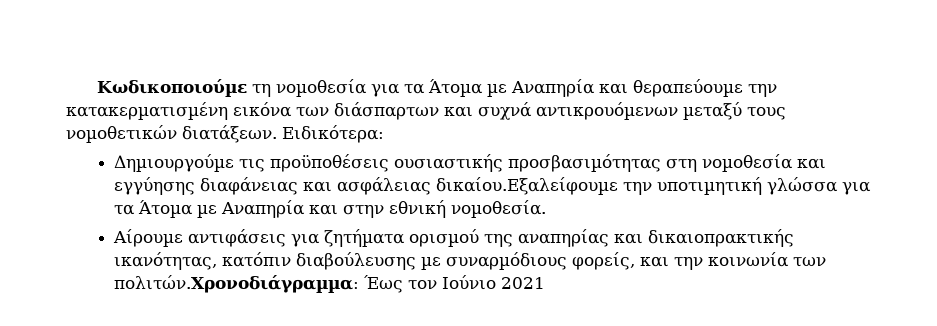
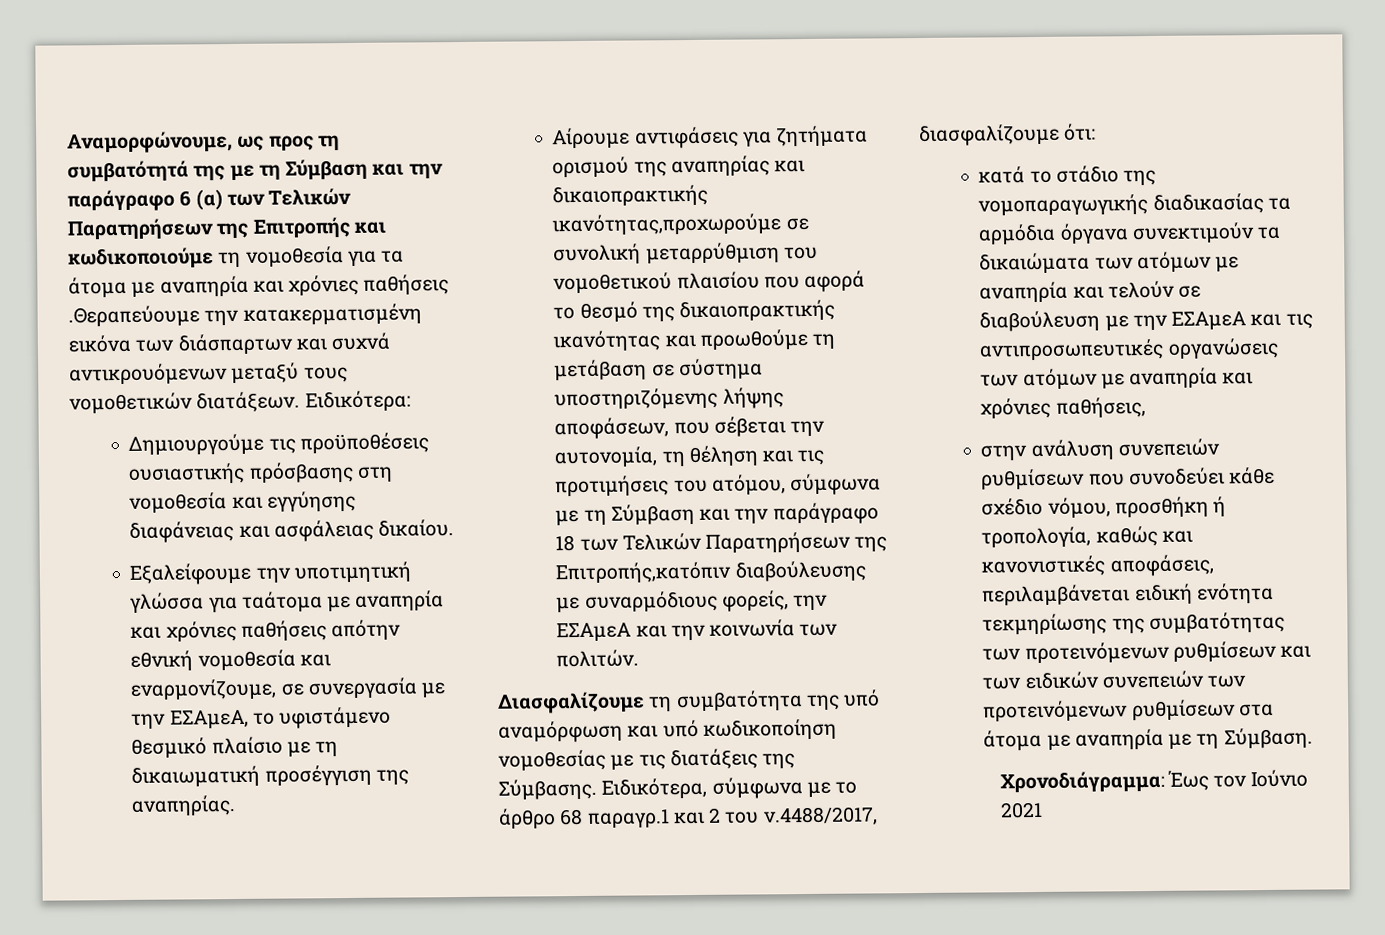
[97,79,744,97] Κωδικοποιούµε τη νοµοθεσία για τα Άτοµα µε Αναπηρία και θεραπεύουµε -> [67,131,340,154] [67,158,443,182] [67,187,352,212] [67,216,386,240] [68,246,405,269] [68,274,450,298] [68,305,200,327] Αναμορφώνουμε, ως προς τη συμβατότητά της με τη Σύμβαση και την παράγραφο 6 (α) των Τελικών Παρατηρήσεων της Επιτροπής και κωδικοποιούµε τη νοµοθεσία για τα άτοµα µε αναπηρία και χρόνιες παθήσεις .Θεραπεύουµε
[507,154,661,172] προσβασιµότητας -> [248,461,354,483] πρόσβασης
[435,177,618,195] δικαίου.Εξαλείφουµε -> [378,519,455,537] [129,562,252,585] δικαίου. // Εξαλείφουµε
[113,200,546,218] τα Άτοµα µε Αναπηρία και στην εθνική νοµοθεσία. -> [241,590,445,612] [130,619,402,642] [130,649,331,671] [130,677,446,700] [131,706,392,729] [131,736,339,758] [131,764,409,787] [131,794,237,816] ταάτομα µε αναπηρία και χρόνιες παθήσεις απότην εθνική νοµοθεσία και εναρμονίζουμε, σε συνεργασία με την ΕΣΑμεΑ, το υφιστάμενο θεσμικό πλαίσιο με τη δικαιωματική προσέγγιση της αναπηρίας.
[113,252,291,270] ικανότητας, κατόπιν -> [552,213,809,236] [553,242,818,265] [553,270,866,294] [553,299,836,322] [553,328,836,352] [554,358,763,381] [554,387,784,410] [554,416,826,440] [554,445,825,468] [555,473,882,497] [555,502,879,526] [555,531,888,553] [555,561,732,584] ικανότητας,προχωρούμε σε συνολική μεταρρύθμιση του νομοθετικού πλαισίου που αφορά το θεσμό της δικαιοπρακτικής ικανότητας και προωθούμε τη μετάβαση σε σύστημα υποστηριζόμενης λήψης αποφάσεων, που σέβεται την αυτονομία, τη θέληση και τις προτιμήσεις του ατόμου, σύμφωνα με τη Σύμβαση και την παράγραφο 18 των Τελικών Παρατηρήσεων της Επιτροπής,κατόπιν
(635, 261) none -> [793,594,829,611] [556,622,632,642] την ΕΣΑμεΑ
[113,275,359,293] πολιτών.Χρονοδιάγραµµα: -> [556,649,640,668] [497,689,881,714] [498,718,837,743] [498,748,796,771] [498,777,858,800] [498,806,878,829] [919,123,1097,147] [978,165,1157,186] [978,193,1291,216] [978,222,1282,245] [979,251,1240,274] [979,280,1202,303] [979,310,1313,332] [979,337,1279,361] [980,367,1254,390] [980,397,1146,419] [980,438,1220,461] [981,466,1276,490] [981,496,1227,518] [981,525,1193,548] [981,554,1214,577] [982,582,1274,606] [982,611,1285,635] [982,640,1312,664] [982,670,1247,690] [983,699,1274,722] [983,727,1313,751] [999,770,1165,793] πολιτών. // Διασφαλίζουμε τη συμβατότητα της υπό αναμόρφωση και υπό κωδικοποίηση νομοθεσίας με τις διατάξεις της Σύμβασης. Ειδικότερα, σύμφωνα με το άρθρο 68 παραγρ.1 και 2 του ν.4488/2017, διασφαλίζουμε ότι: // κατά το στάδιο της νομοπαραγωγικής διαδικασίας τα αρμόδια όργανα συνεκτιμούν τα δικαιώματα των ατόμων με αναπηρία και τελούν σε διαβούλευση με την ΕΣΑμεΑ και τις αντιπροσωπευτικές οργανώσεις των ατόμων με αναπηρία και χρόνιες παθήσεις, // στην ανάλυση συνεπειών ρυθμίσεων που συνοδεύει κάθε σχέδιο νόμου, προσθήκη ή τροπολογία, καθώς και κανονιστικές αποφάσεις, περιλαμβάνεται ειδική ενότητα τεκμηρίωσης της συμβατότητας των προτεινόμενων ρυθμίσεων και των ειδικών συνεπειών των προτεινόμενων ρυθμίσεων στα άτομα με αναπηρία με τη Σύμβαση. // Χρονοδιάγραµµα:

